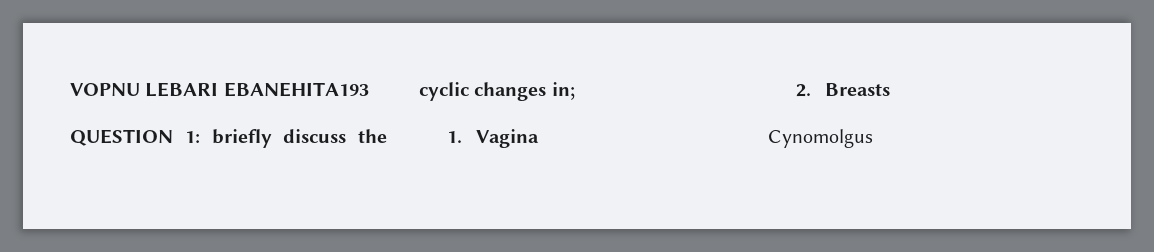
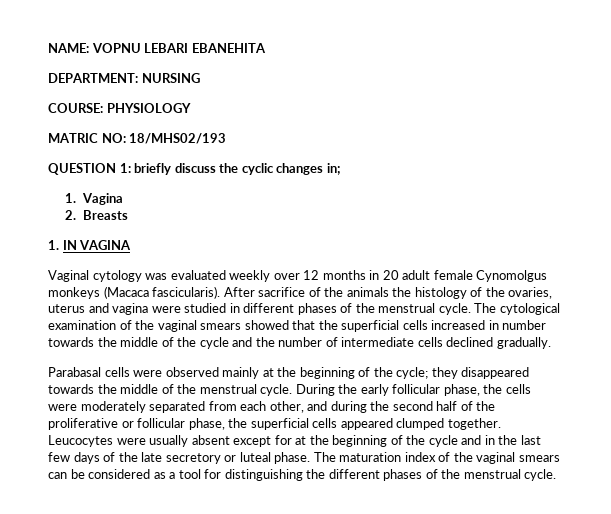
(70, 89) none -> [48,43,89,53] NAME:
[223,82,369,97] EBANEHITA193 -> [191,43,266,53] [48,73,200,83] [48,103,191,113] [48,133,227,144] EBANEHITA // DEPARTMENT: NURSING // COURSE: PHYSIOLOGY // MATRIC NO: 18/MHS02/193
[768,129,873,148] Cynomolgus -> [48,240,132,250] [48,270,548,282] [48,286,553,299] [48,303,560,315] [48,320,547,332] [48,337,551,349] [48,367,530,379] [48,384,531,396] [48,401,496,413] [48,418,501,430] [48,435,541,447] [48,452,560,464] [48,469,557,481] 1. IN VAGINA // Vaginal cytology was evaluated weekly over 12 months in 20 adult female Cynomolgus monkeys (Macaca fascicularis). After sacrifice of the animals the histology of the ovaries, uterus and vagina were studied in different phases of the menstrual cycle. The cytological examination of the vaginal smears showed that the superficial cells increased in number towards the middle of the cycle and the number of intermediate cells declined gradually. // Parabasal cells were observed mainly at the beginning of the cycle; they disappeared towards the middle of the menstrual cycle. During the early follicular phase, the cells were moderately separated from each other, and during the second half of the proliferative or follicular phase, the superficial cells appeared clumped together. Leucocytes were usually absent except for at the beginning of the cycle and in the last few days of the late secretory or luteal phase. The maturation index of the vaginal smears can be considered as a tool for distinguishing the different phases of the menstrual cycle.

